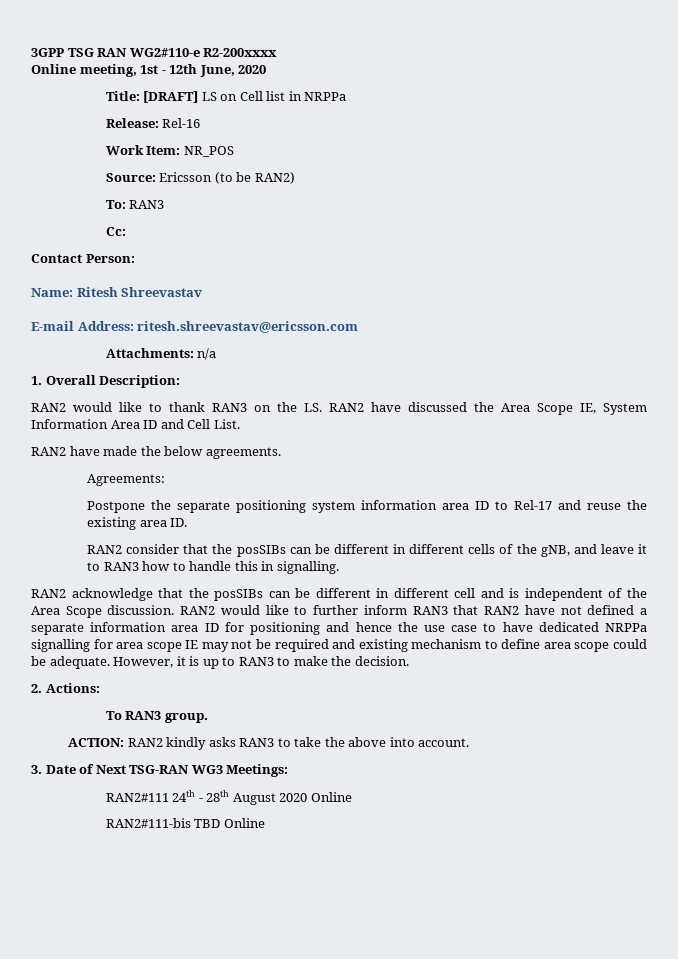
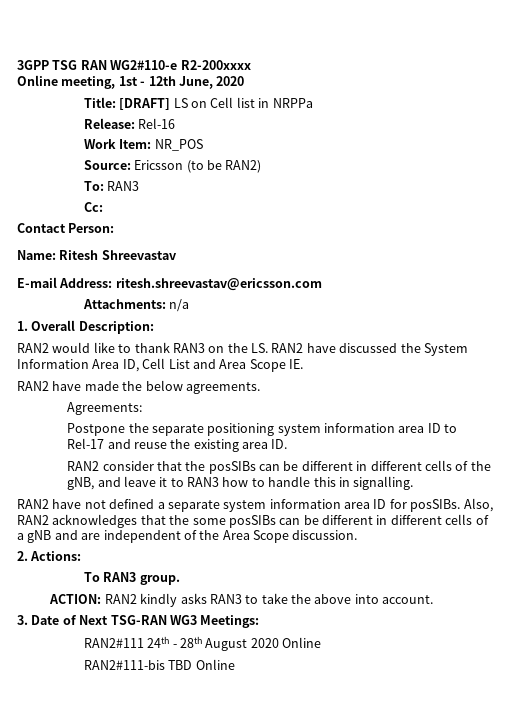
[501,403,647,415] [31,419,240,429] Area Scope IE, System Information Area ID and Cell List. -> [423,343,468,356] [17,358,303,372] System Information Area ID, Cell List and Area Scope IE.
[71,588,520,601] acknowledge that the posSIBs can be different in different cell and is -> [52,498,493,512] [17,514,489,528] [17,530,101,543] have not defined a separate system information area ID for posSIBs. Also, RAN2 acknowledges that the some posSIBs can be different in different cells of a gNB and are
[180,605,648,615] [31,622,648,635] [31,639,647,652] [31,656,409,669] RAN2 would like to further inform RAN3 that RAN2 have not defined a separate information area ID for positioning and hence the use case to have dedicated NRPPa signalling for area scope IE may not be required and existing mechanism to define area scope could be adequate. However, it is up to RAN3 to make the decision. -> (358, 535) none

